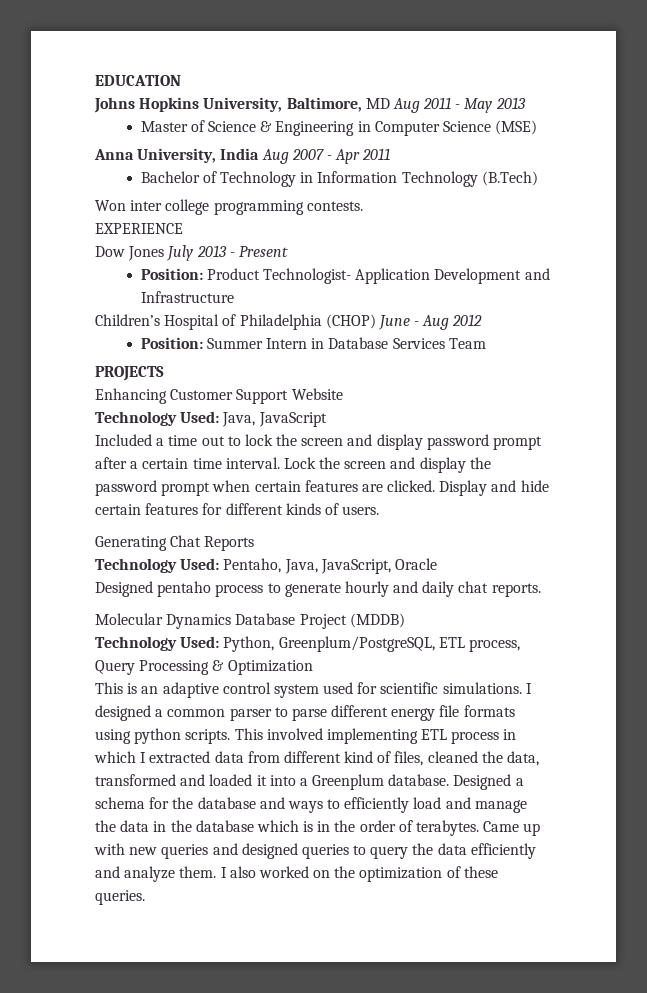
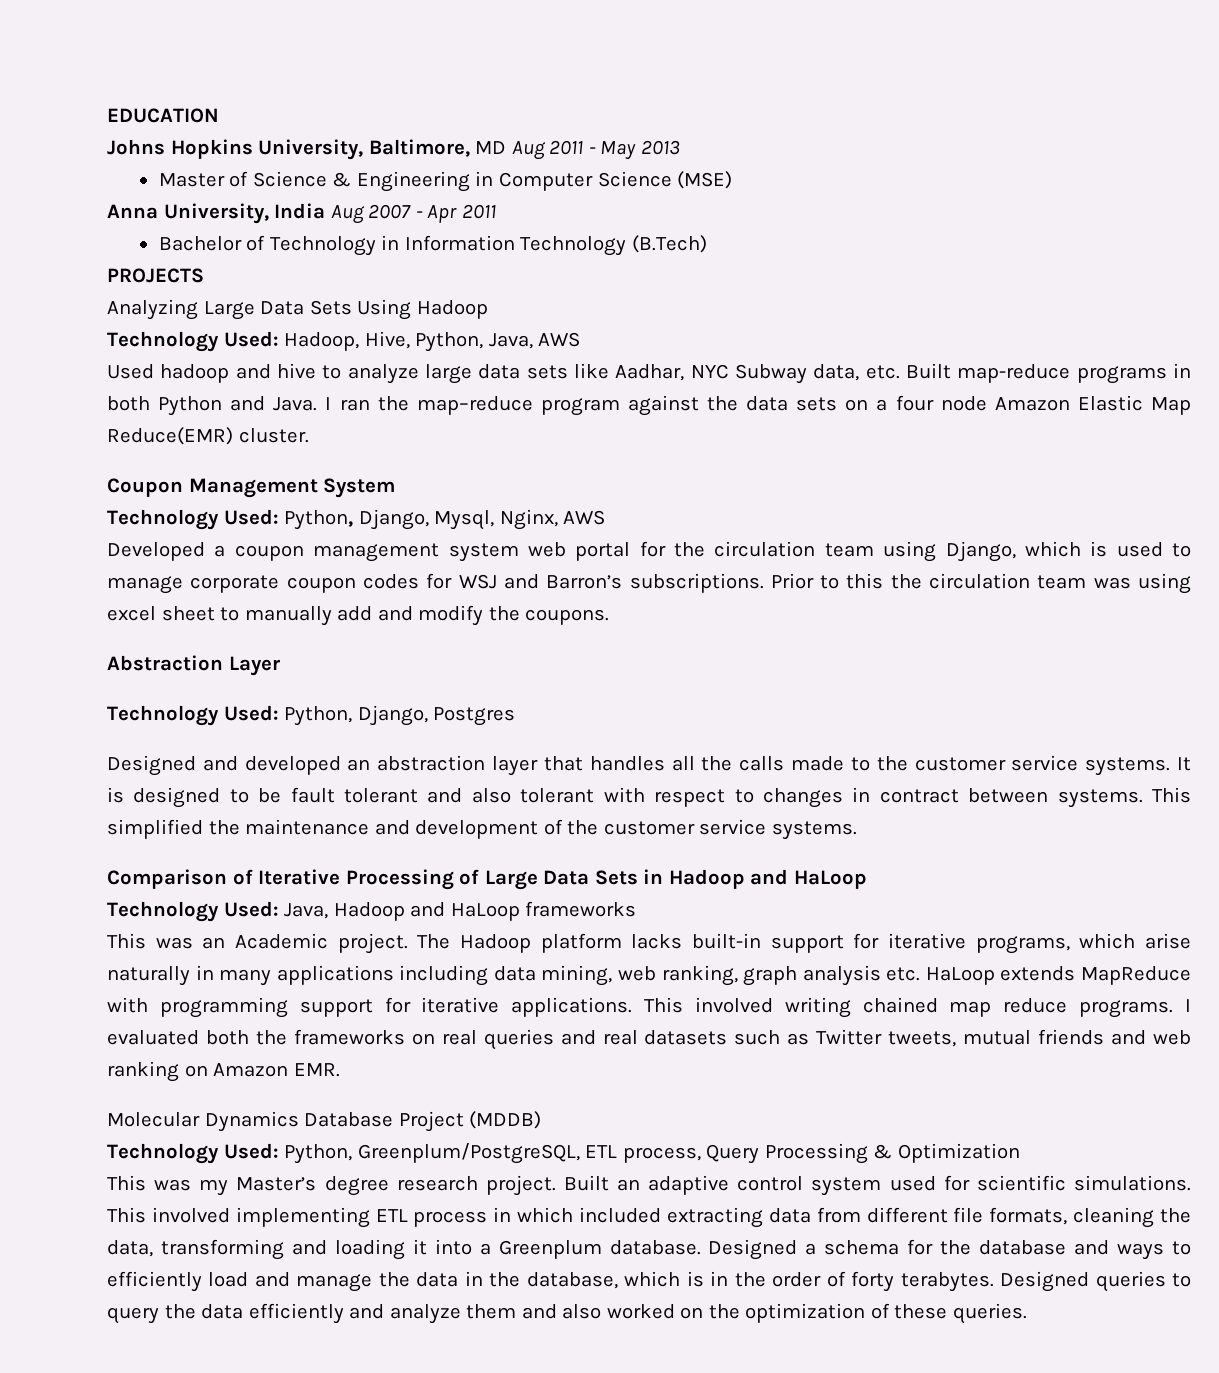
[95,199,363,215] [95,223,183,234] [95,245,288,261] [140,268,550,284] [140,291,234,303] [95,314,483,330] [140,337,486,349] [95,366,164,381] [95,388,343,404] [95,411,327,427] [95,434,543,450] [95,457,491,473] [95,480,549,496] [95,503,380,515] [95,535,255,551] [95,558,437,574] [95,581,541,597] Won inter college programming contests. // EXPERIENCE // Dow Jones July 2013 - Present // Position: Product Technologist- Application Development and Infrastructure // Children’s Hospital of Philadelphia (CHOP) June - Aug 2012 // Position: Summer Intern in Database Services Team // PROJECTS // Enhancing Customer Support Website // Technology Used: Java, JavaScript // Included a time out to lock the screen and display password prompt after a certain time interval. Lock the screen and display the password prompt when certain features are clicked. Display and hide certain features for different kinds of users. // Generating Chat Reports // Technology Used: Pentaho, Java, JavaScript, Oracle // Designed pentaho process to generate hourly and daily chat reports. -> [107,268,204,283] [107,299,488,320] [107,331,581,352] [107,363,1192,384] [107,395,1192,416] [107,427,309,445] [107,478,396,498] [107,509,606,530] [107,541,1191,562] [107,573,1191,594] [107,605,610,626] [107,655,280,676] [107,705,516,726] [107,755,1192,776] [107,787,1191,808] [107,819,857,840] [107,869,867,890] [107,901,637,922] [107,933,1191,954] [107,965,1191,986] [107,997,1191,1018] [107,1029,1192,1050] [107,1061,340,1082] PROJECTS // Analyzing Large Data Sets Using Hadoop // Technology Used: Hadoop, Hive, Python, Java, AWS // Used hadoop and hive to analyze large data sets like Aadhar, NYC Subway data, etc. Built map-reduce programs in both Python and Java. I ran the map–reduce program against the data sets on a four node Amazon Elastic Map Reduce(EMR) cluster. // Coupon Management System // Technology Used: Python, Django, Mysql, Nginx, AWS // Developed a coupon management system web portal for the circulation team using Django, which is used to manage corporate coupon codes for WSJ and Barron’s subscriptions. Prior to this the circulation team was using excel sheet to manually add and modify the coupons. // Abstraction Layer // Technology Used: Python, Django, Postgres // Designed and developed an abstraction layer that handles all the calls made to the customer service systems. It is designed to be fault tolerant and also tolerant with respect to changes in contract between systems. This simplified the maintenance and development of the customer service systems. // Comparison of Iterative Processing of Large Data Sets in Hadoop and HaLoop // Technology Used: Java, Hadoop and HaLoop frameworks // This was an Academic project. The Hadoop platform lacks built-in support for iterative programs, which arise naturally in many applications including data mining, web ranking, graph analysis etc. HaLoop extends MapReduce with programming support for iterative applications. This involved writing chained map reduce programs. I evaluated both the frameworks on real queries and real datasets such as Twitter tweets, mutual friends and web ranking on Amazon EMR.
[127,683,138,694] is -> [154,1175,609,1196] was my Master’s degree research project. Built
[525,683,532,694] [95,705,515,721] [95,728,231,744] I designed a common parser to parse different energy file formats using python scripts. -> (1191, 1183) none
[140,751,211,763] I extracted -> [579,1207,763,1228] included extracting
[344,751,540,766] [95,774,253,786] kind of files, cleaned the data, transformed and loaded -> [953,1207,1192,1228] [107,1239,405,1260] file formats, cleaning the data, transforming and loading
[195,820,254,832] database -> [526,1272,618,1289] database,
[416,820,541,836] [94,843,298,859] terabytes. Came up with new queries and designed -> [851,1271,1090,1292] forty terabytes. Designed
[179,866,227,878] them. I -> [466,1304,557,1319] them and

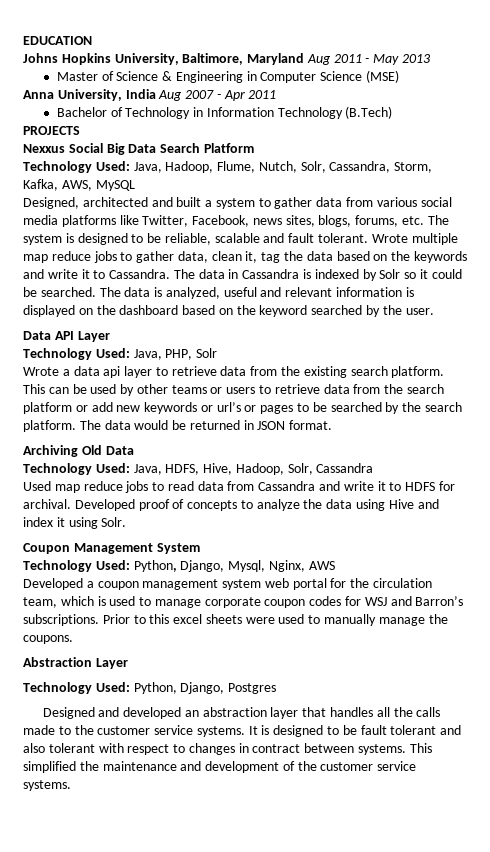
[475,141,507,154] MD -> [247,53,305,65] Maryland
[107,299,488,320] [107,331,581,352] [107,363,1192,384] [107,395,1192,416] [107,427,309,445] Analyzing Large Data Sets Using Hadoop // Technology Used: Hadoop, Hive, Python, Java, AWS // Used hadoop and hive to analyze large data sets like Aadhar, NYC Subway data, etc. Built map-reduce programs in both Python and Java. I ran the map–reduce program against the data sets on a four node Amazon Elastic Map Reduce(EMR) cluster. -> [23,143,254,155] [23,161,433,173] [23,179,135,191] [23,197,452,209] [23,215,449,227] [23,233,458,245] [23,251,467,263] [23,269,462,281] [23,287,414,299] [23,305,434,317] [23,331,110,342] [23,348,218,360] [23,366,445,378] [23,384,444,396] [23,402,462,414] [23,420,333,432] [23,445,134,457] [23,463,374,475] [23,481,455,493] [23,499,439,511] [23,517,127,529] Nexxus Social Big Data Search Platform // Technology Used: Java, Hadoop, Flume, Nutch, Solr, Cassandra, Storm, Kafka, AWS, MySQL // Designed, architected and built a system to gather data from various social media platforms like Twitter, Facebook, news sites, blogs, forums, etc. The system is designed to be reliable, scalable and fault tolerant. Wrote multiple map reduce jobs to gather data, clean it, tag the data based on the keywords and write it to Cassandra. The data in Cassandra is indexed by Solr so it could be searched. The data is analyzed, useful and relevant information is displayed on the dashboard based on the keyword searched by the user. // Data API Layer // Technology Used: Java, PHP, Solr // Wrote a data api layer to retrieve data from the existing search platform. This can be used by other teams or users to retrieve data from the search platform or add new keywords or url’s or pages to be searched by the search platform. The data would be returned in JSON format. // Archiving Old Data // Technology Used: Java, HDFS, Hive, Hadoop, Solr, Cassandra // Used map reduce jobs to read data from Cassandra and write it to HDFS for archival. Developed proof of concepts to analyze the data using Hive and index it using Solr.
[824,541,1016,562] team using Django, -> [23,597,57,608] team,
[890,573,1191,594] [107,605,484,626] the circulation team was using excel sheet to manually add and modify -> [173,614,425,626] excel sheets were used to manually manage
[107,869,867,890] [107,901,637,922] [107,933,1191,954] [107,965,1191,986] [107,997,1191,1018] [107,1029,1192,1050] [107,1061,340,1082] [107,1111,542,1132] [107,1143,1020,1164] [107,1175,1191,1196] [107,1207,1192,1228] [107,1239,1192,1260] [107,1271,1192,1292] [107,1303,1028,1324] // Comparison of Iterative Processing of Large Data Sets in Hadoop and HaLoop // Technology Used: Java, Hadoop and HaLoop frameworks // This was an Academic project. The Hadoop platform lacks built-in support for iterative programs, which arise naturally in many applications including data mining, web ranking, graph analysis etc. HaLoop extends MapReduce with programming support for iterative applications. This involved writing chained map reduce programs. I evaluated both the frameworks on real queries and real datasets such as Twitter tweets, mutual friends and web ranking on Amazon EMR. // Molecular Dynamics Database Project (MDDB) // Technology Used: Python, Greenplum/PostgreSQL, ETL process, Query Processing & Optimization // This was my Master’s degree research project. Built an adaptive control system used for scientific simulations. This involved implementing ETL process in which included extracting data from different file formats, cleaning the data, transforming and loading it into a Greenplum database. Designed a schema for the database and ways to efficiently load and manage the data in the database, which is in the order of forty terabytes. Designed queries to query the data efficiently and analyze them and also worked on the optimization of these queries. -> (71, 785) none

